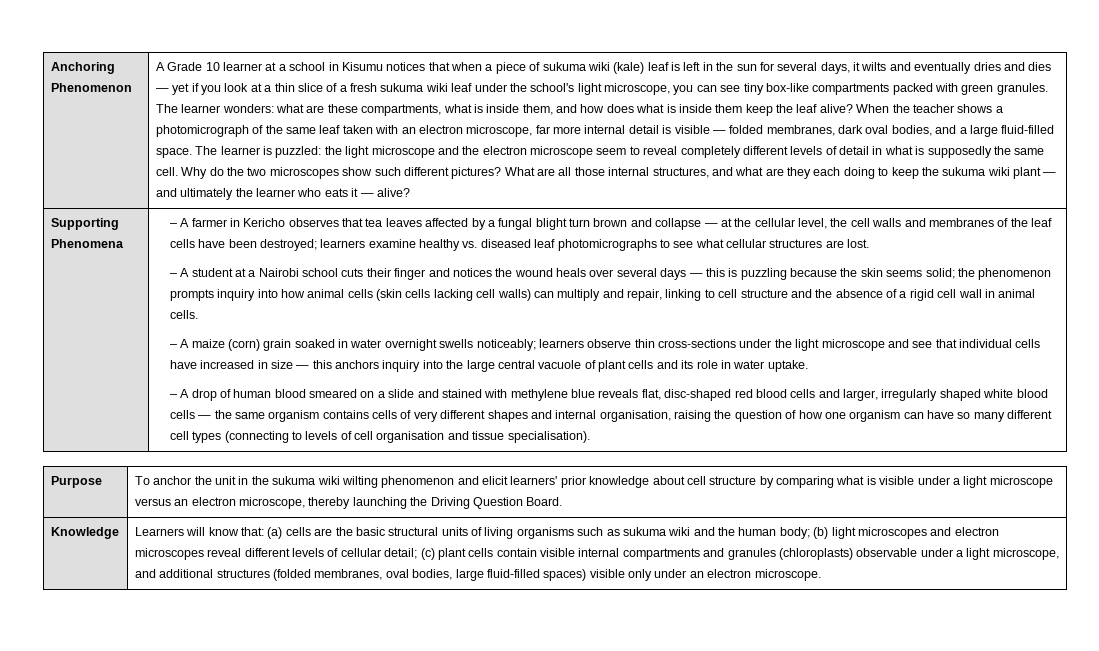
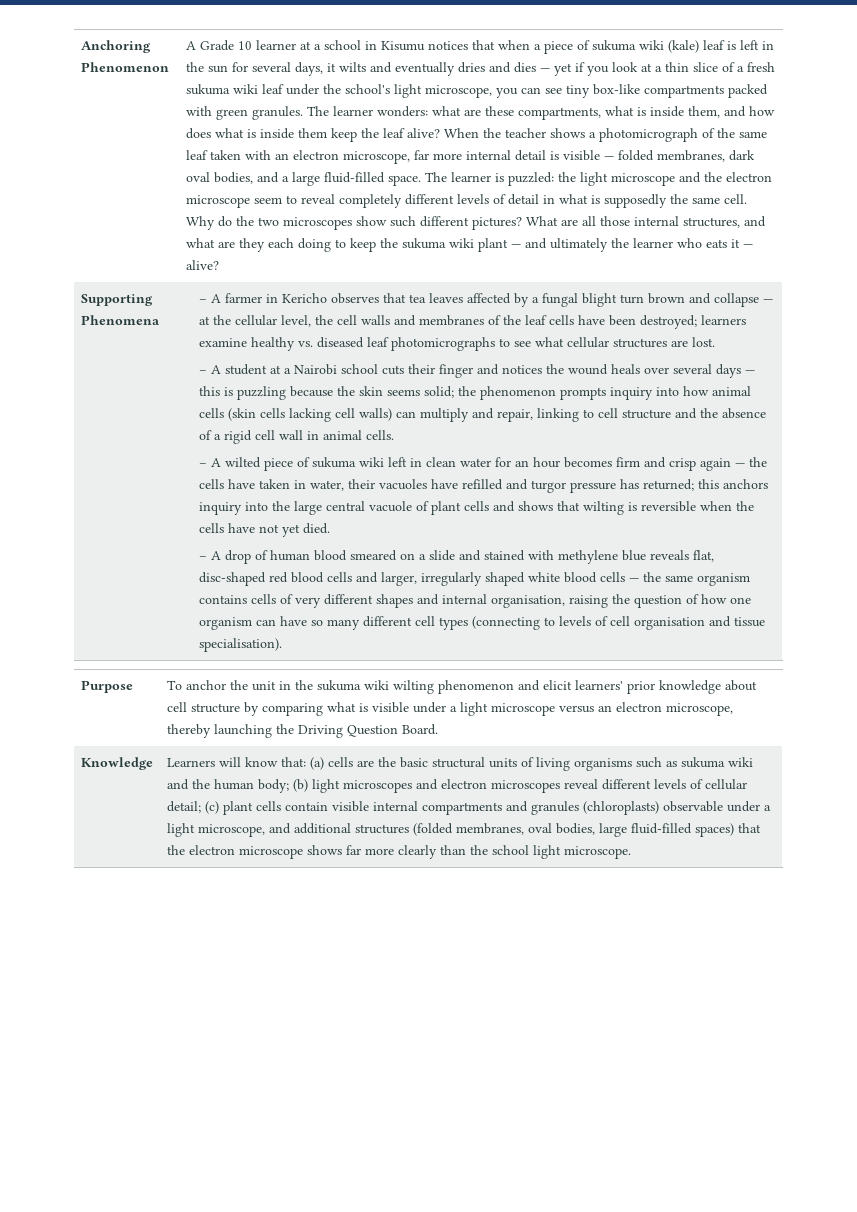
[191,339,1041,351] [169,360,310,369] maize (corn) grain soaked in water overnight swells noticeably; learners observe thin cross-sections under the light microscope and see that individual cells have increased in size — -> [224,457,767,471] [198,479,694,493] wilted piece of sukuma wiki left in clean water for an hour becomes firm and crisp again — the cells have taken in water, their vacuoles have refilled and turgor pressure has returned;
[681,360,808,372] its role in water uptake. -> [517,501,754,515] [198,523,330,537] shows that wilting is reversible when the cells have not yet died.
[589,569,752,581] visible only under an electron -> [737,823,761,833] [166,845,561,859] that the electron microscope shows far more clearly than the school light

